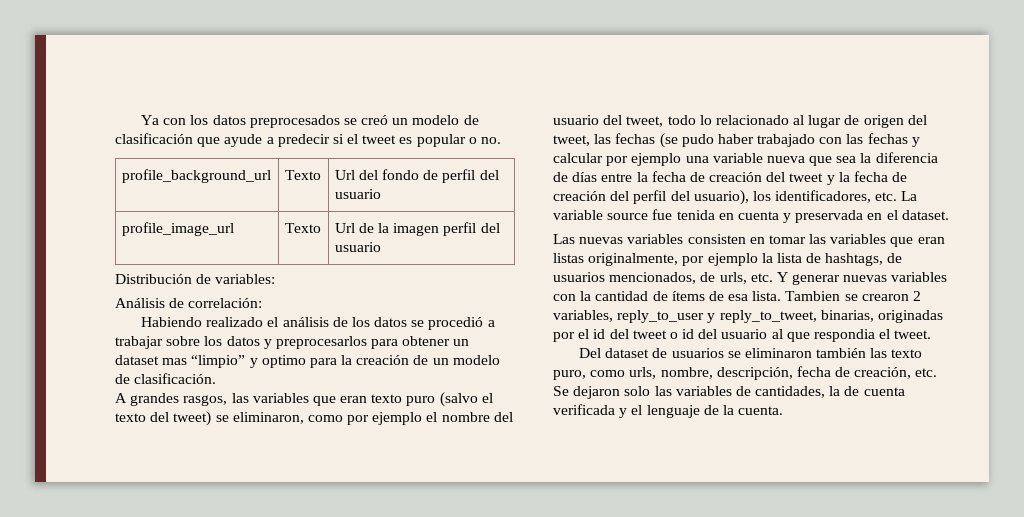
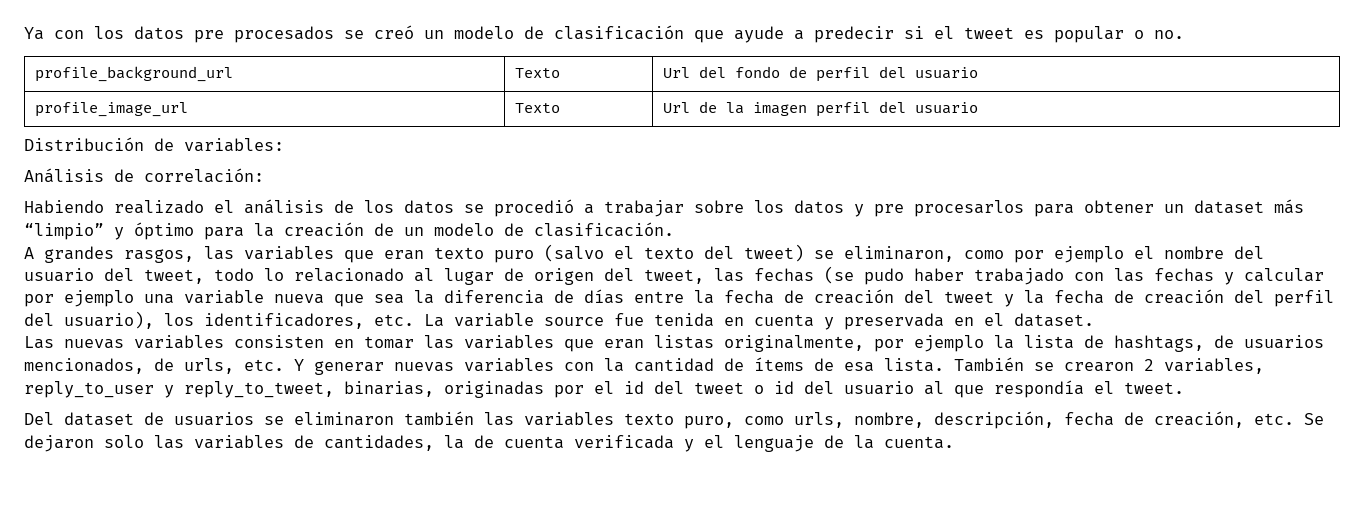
[249,115,340,128] preprocesados -> [194,26,334,43] pre procesados
[275,336,367,349] preprocesarlos -> [874,200,1024,217] pre procesarlos
[162,358,188,365] mas -> [1274,199,1304,214] más
[261,355,306,368] optimo -> [134,222,194,240] óptimo
[785,291,841,301] Tambien -> [954,357,1024,372] También
[814,329,876,342] respondia -> [994,380,1084,398] respondía
(888, 353) none -> [524,412,614,426] variables

